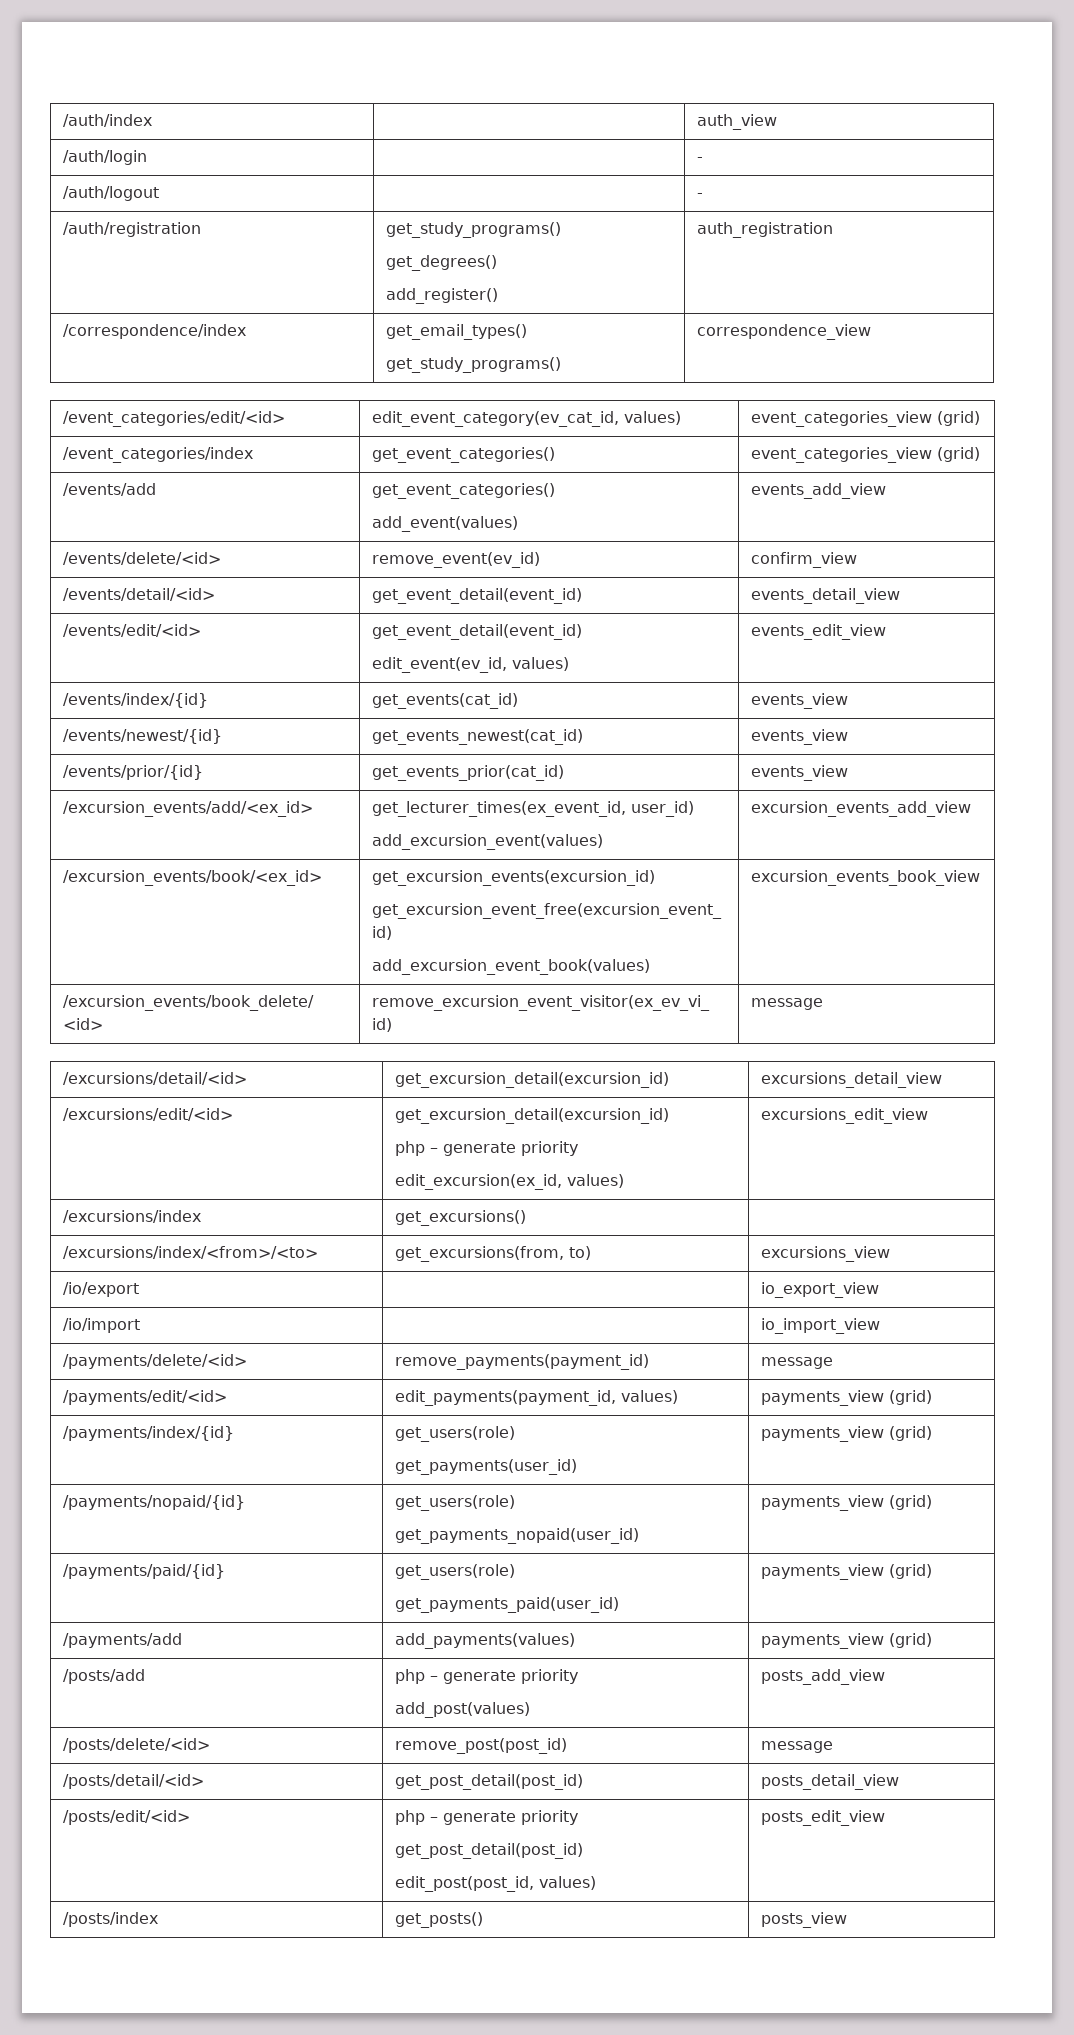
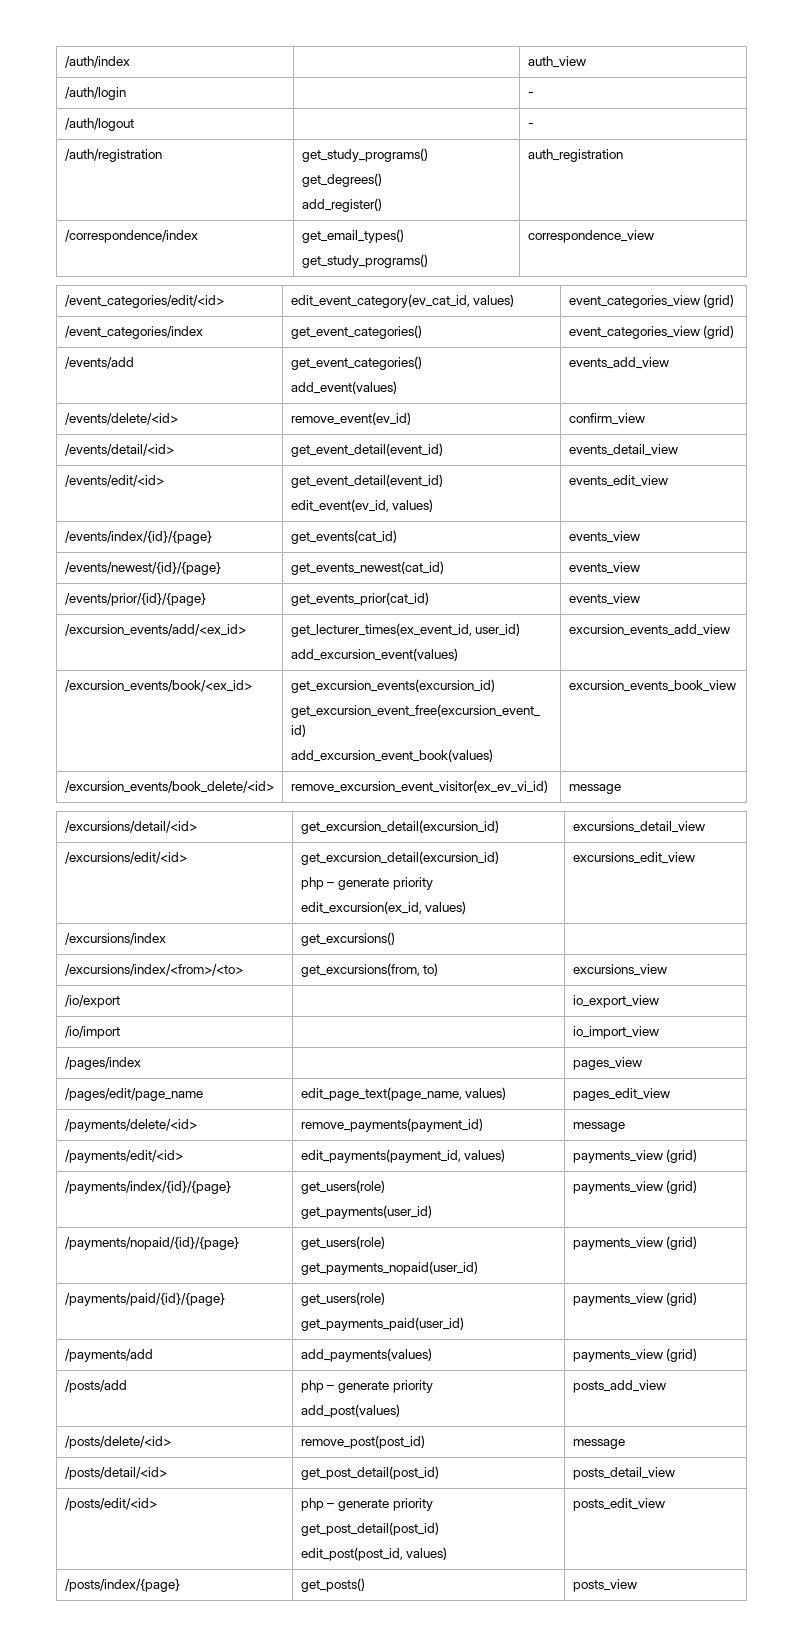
[63,693,209,708] /events/index/{id} -> [64,531,212,544] /events/index/{id}/{page}
[63,729,223,744] /events/newest/{id} -> [64,562,221,575] /events/newest/{id}/{page}
[63,765,204,780] /events/prior/{id} -> [64,593,206,606] /events/prior/{id}/{page}
(881, 1326) none -> [64,1057,141,1070] [572,1057,642,1070] [64,1088,203,1101] [300,1087,507,1101] [572,1088,670,1101] // /pages/index | | pages_view // /pages/edit/page_name | edit_page_text(page_name, values) | pages_edit_view
[63,1426,235,1441] /payments/index/{id} -> [64,1181,231,1194] /payments/index/{id}/{page}
[63,1495,246,1510] /payments/nopaid/{id} -> [64,1237,239,1250] /payments/nopaid/{id}/{page}
[63,1564,226,1579] /payments/paid/{id} -> [64,1293,225,1306] /payments/paid/{id}/{page}
[63,1912,159,1927] /posts/index -> [64,1579,180,1592] /posts/index/{page}

